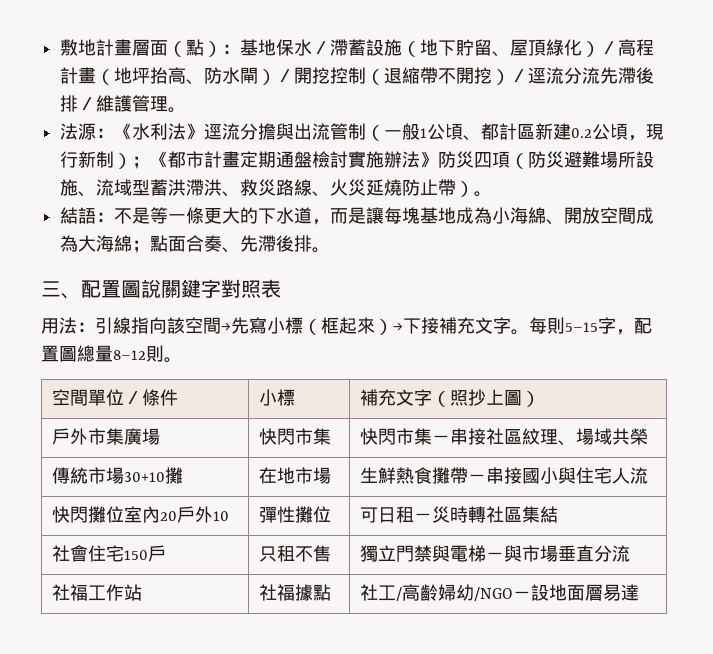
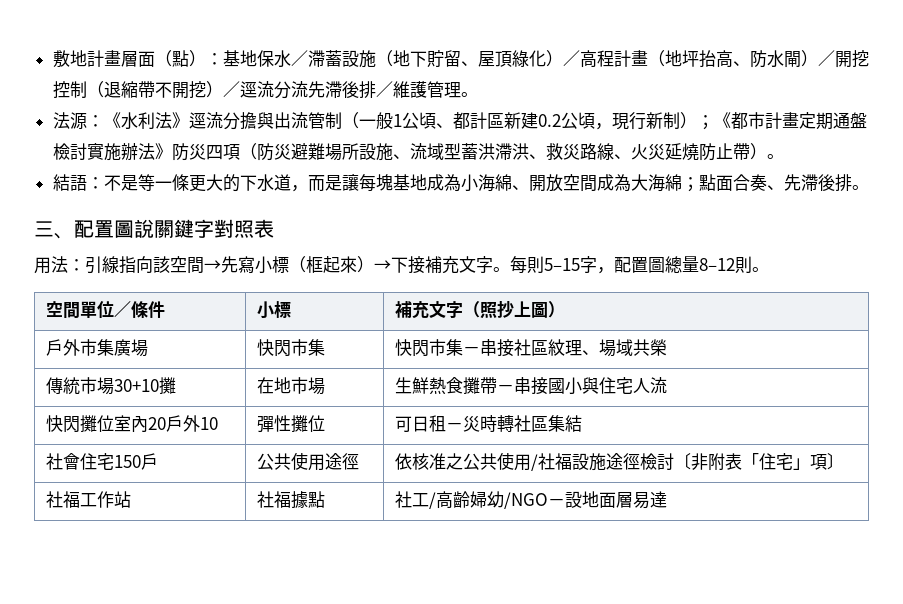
[259,545,332,562] [360,545,631,562] 只租不售 | 獨立門禁與電梯－與市場垂直分流 -> [257,452,360,471] [395,452,845,471] 公共使用途徑 | 依核准之公共使用/社福設施途徑檢討〔非附表「住宅」項〕

